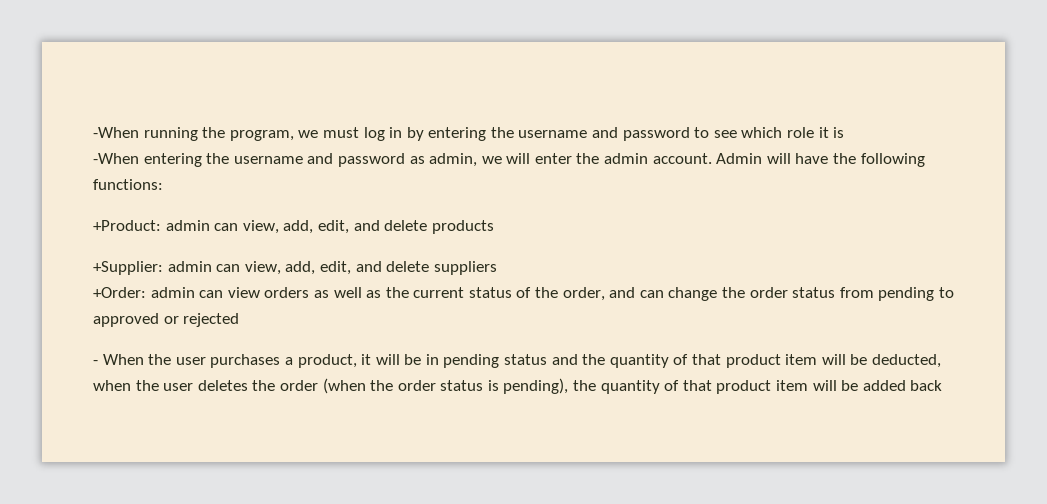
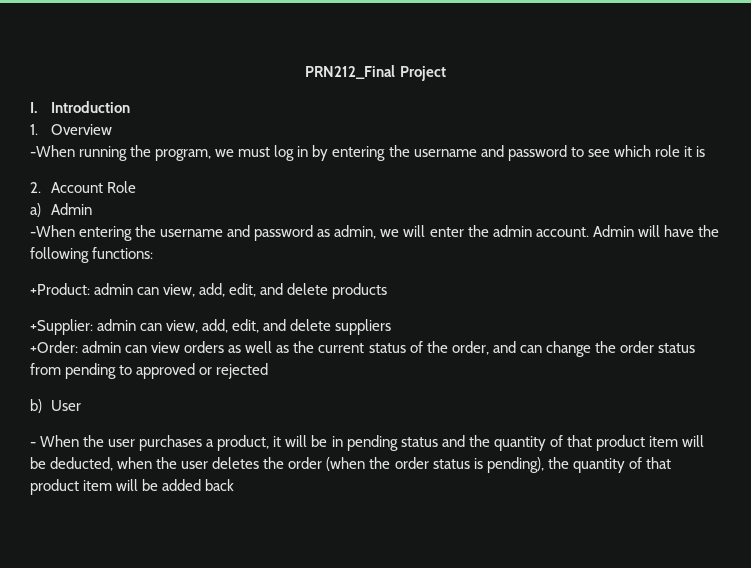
(93, 132) none -> [305,65,446,81] [30,101,130,113] [30,124,112,135] PRN212_Final Project // I. Introduction // 1. Overview //
(845, 132) none -> [30,181,136,193] [30,203,92,217] // 2. Account Role // a) Admin
(240, 320) none -> [30,399,81,413] // b) User

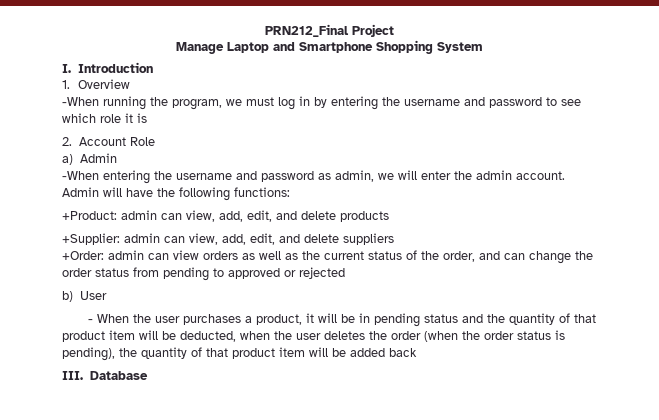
(446, 73) none -> [176,40,483,54] // Manage Laptop and Smartphone Shopping System
(235, 485) none -> [62,371,148,380] // III. Database

